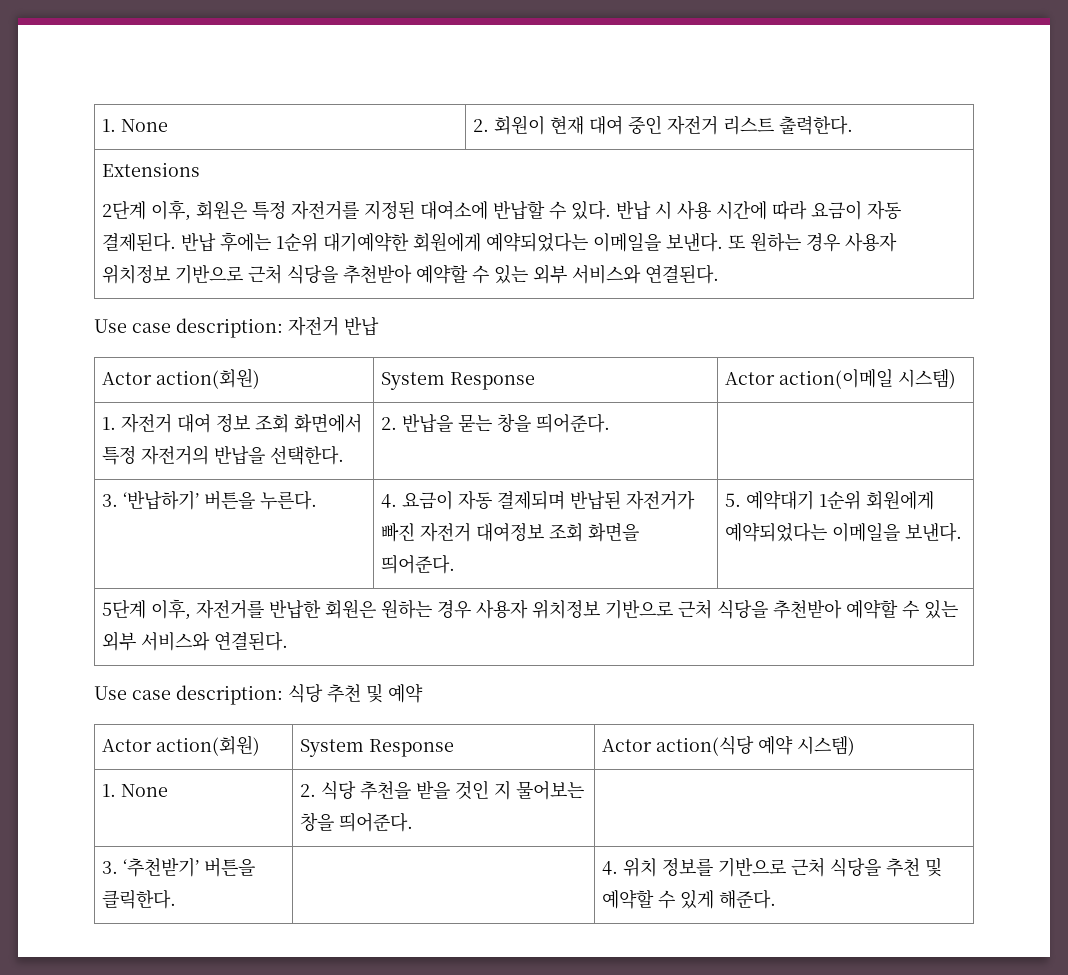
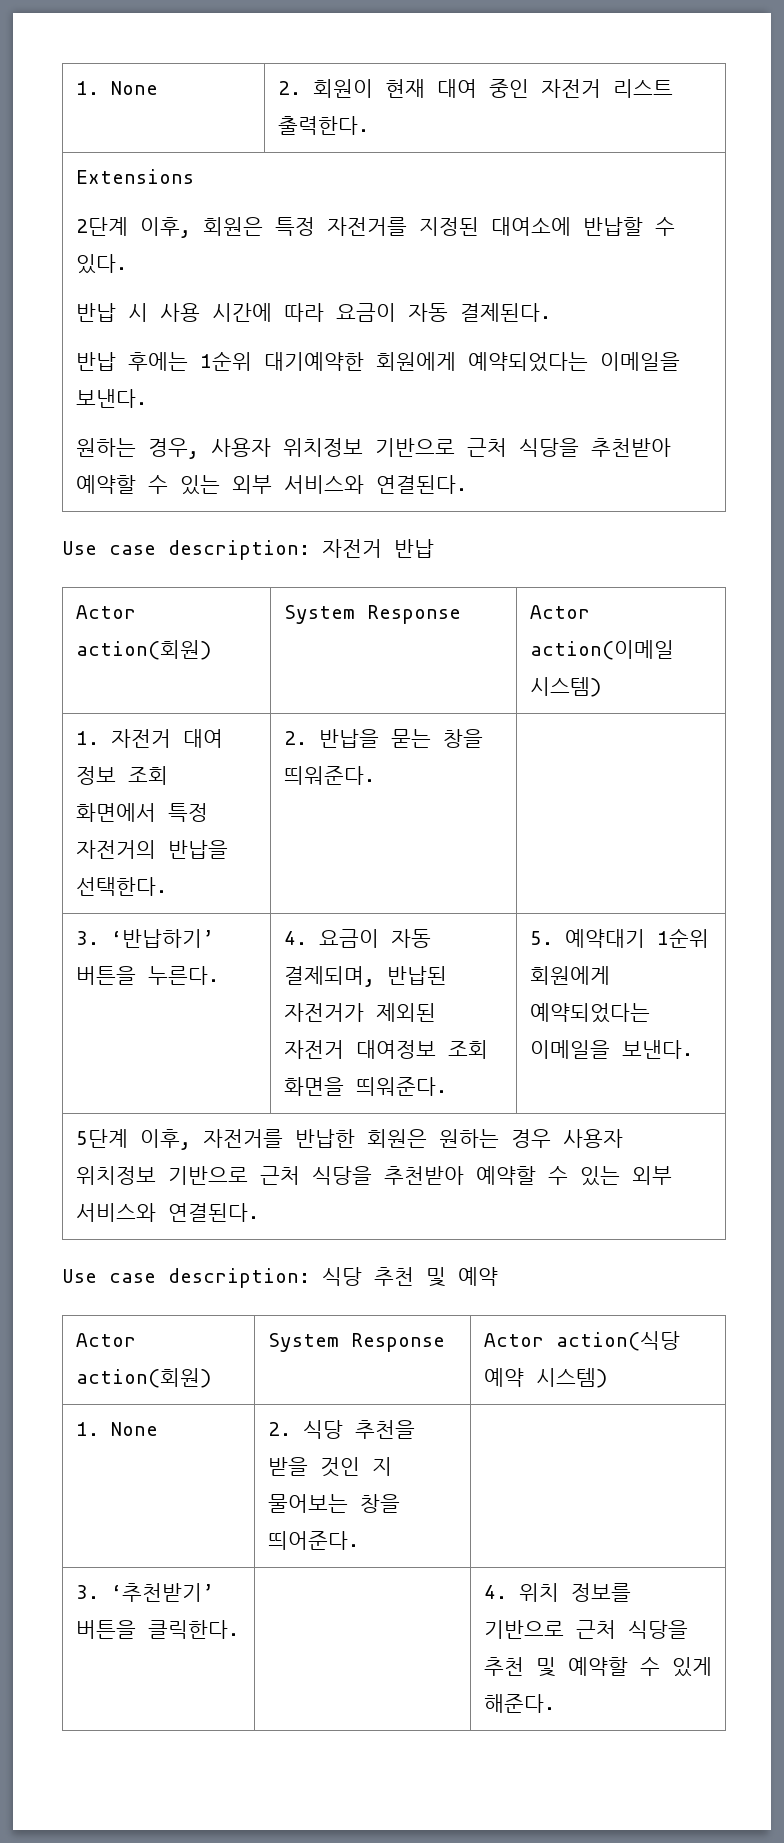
(612, 210) none -> (127, 264) //
(177, 242) none -> (551, 312) //
[728,232,841,252] 또 원하는 경우 -> [75,438,199,459] // 원하는 경우,
[536,413,611,433] 띄어준다. -> [283,766,375,785] 띄워준다.
[497,491,566,510] 결제되며 -> [283,966,375,987] 결제되며,
[381,522,416,542] 빠진 -> [375,1003,436,1022] 제외된
[381,554,456,574] 띄어준다. -> [355,1077,447,1096] 띄워준다.

